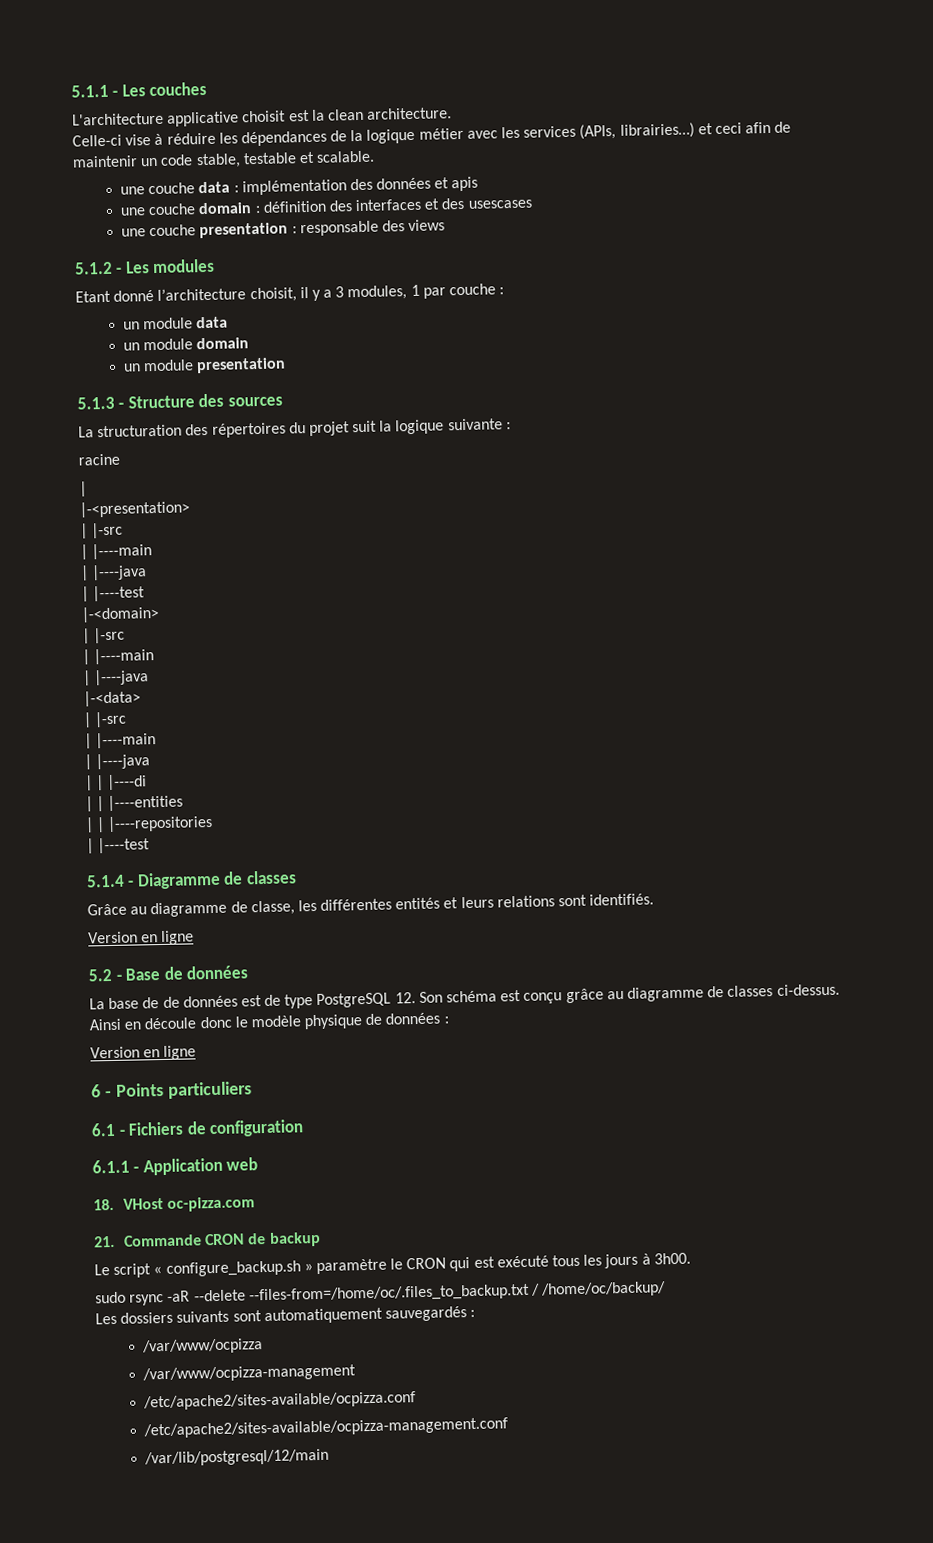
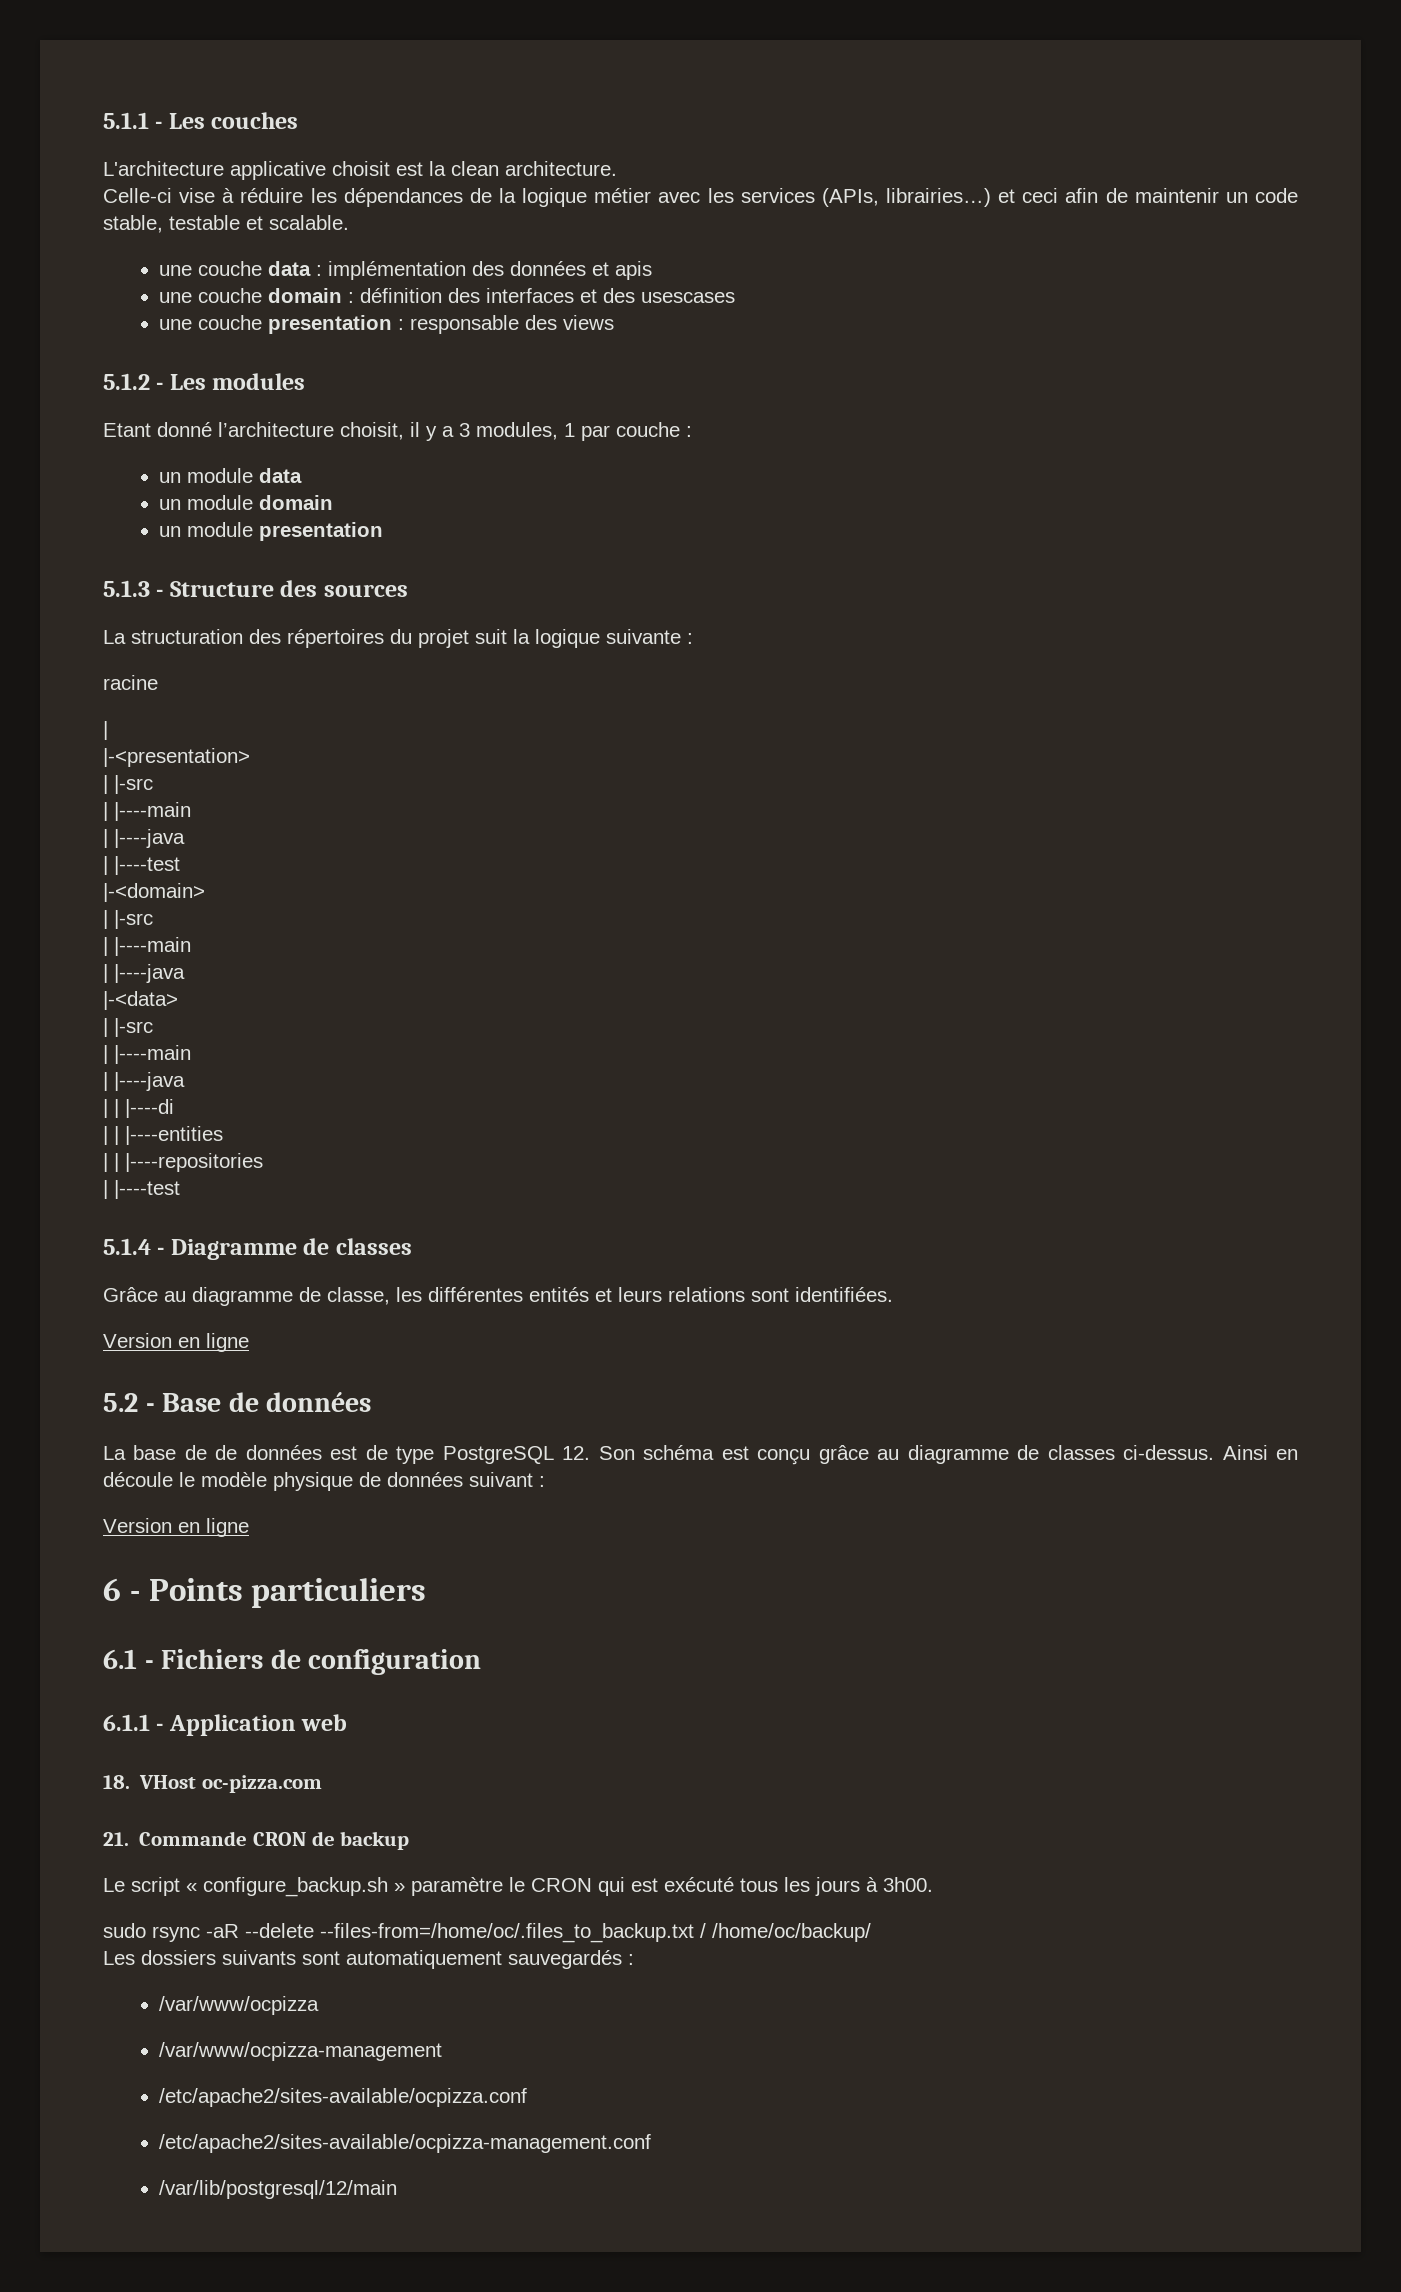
[589,893,655,906] identifiés. -> [795,1287,893,1302] identifiées.
[199,1016,232,1029] donc -> (173, 1479) none
(441, 1018) none -> [469,1472,533,1487] suivant

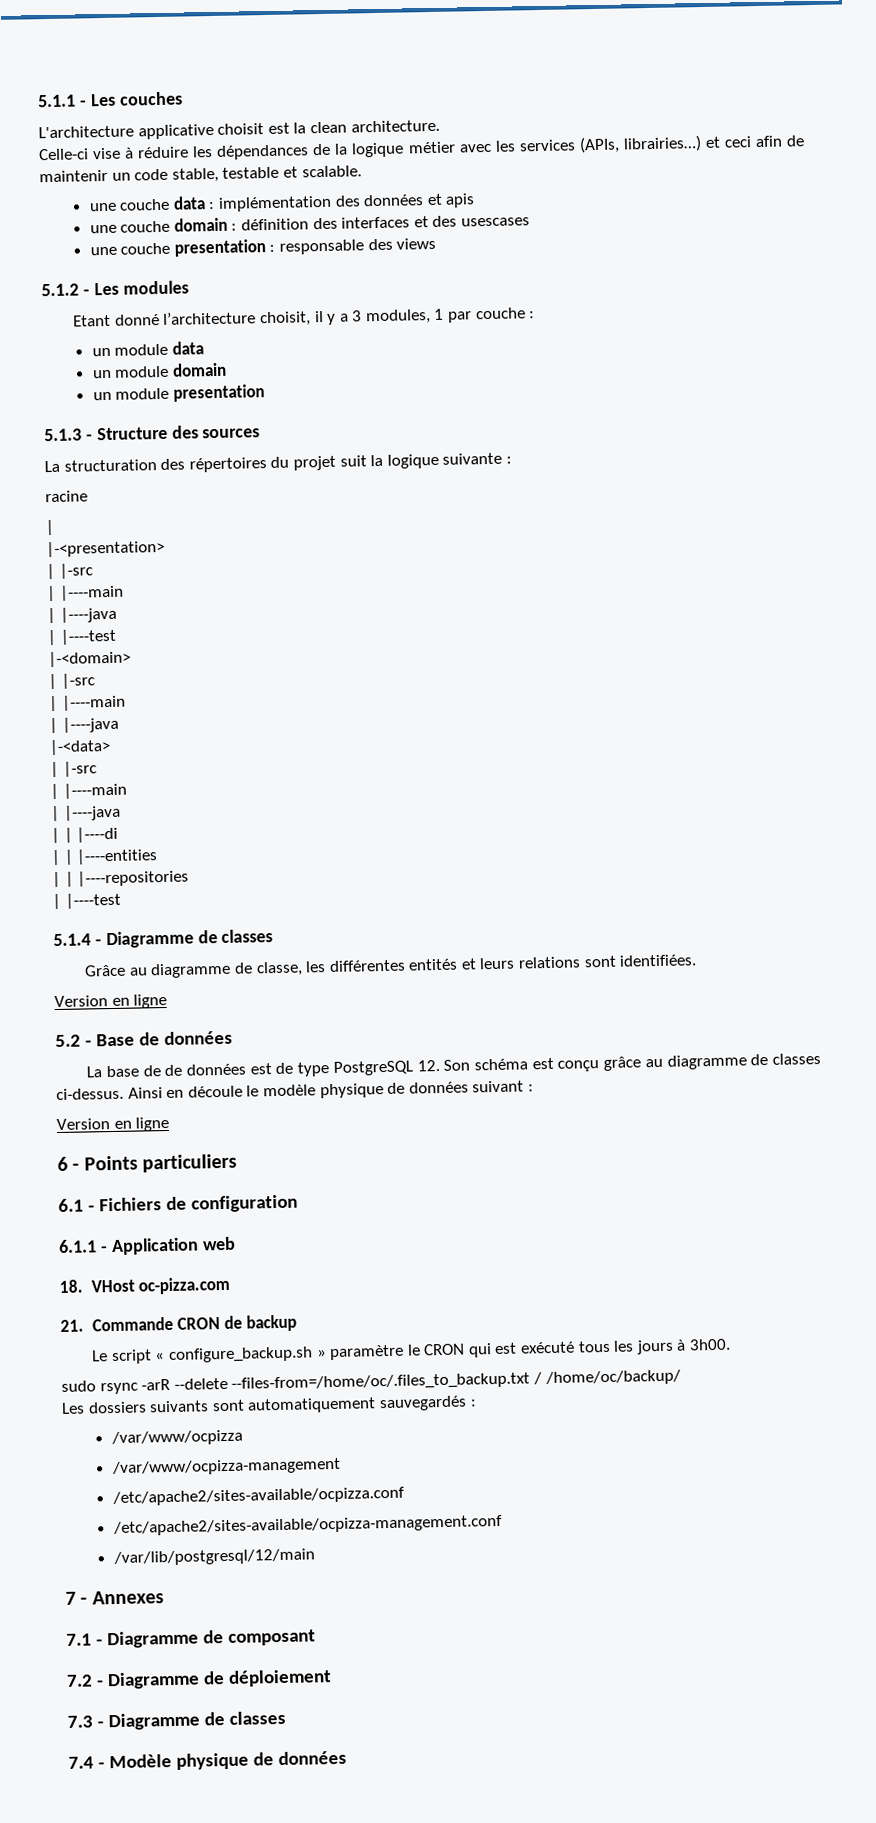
[206,1924,239,1938] -aR -> [141,1378,171,1391] -arR
(398, 2189) none -> [65,1590,164,1605] [66,1629,316,1649] [66,1669,332,1690] [67,1710,286,1731] [68,1750,347,1770] // 7 - Annexes // 7.1 - Diagramme de composant // 7.2 - Diagramme de déploiement // 7.3 - Diagramme de classes // 7.4 - Modèle physique de données

